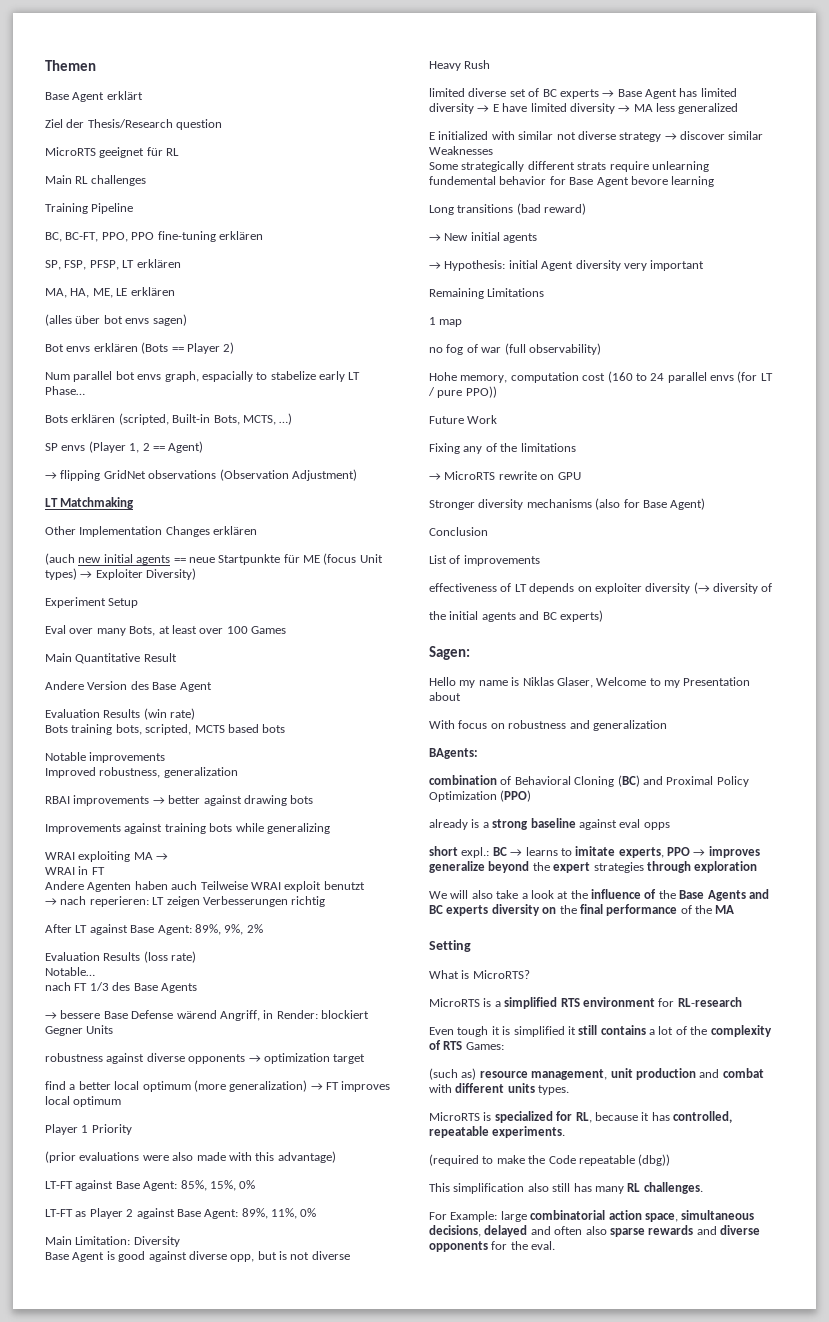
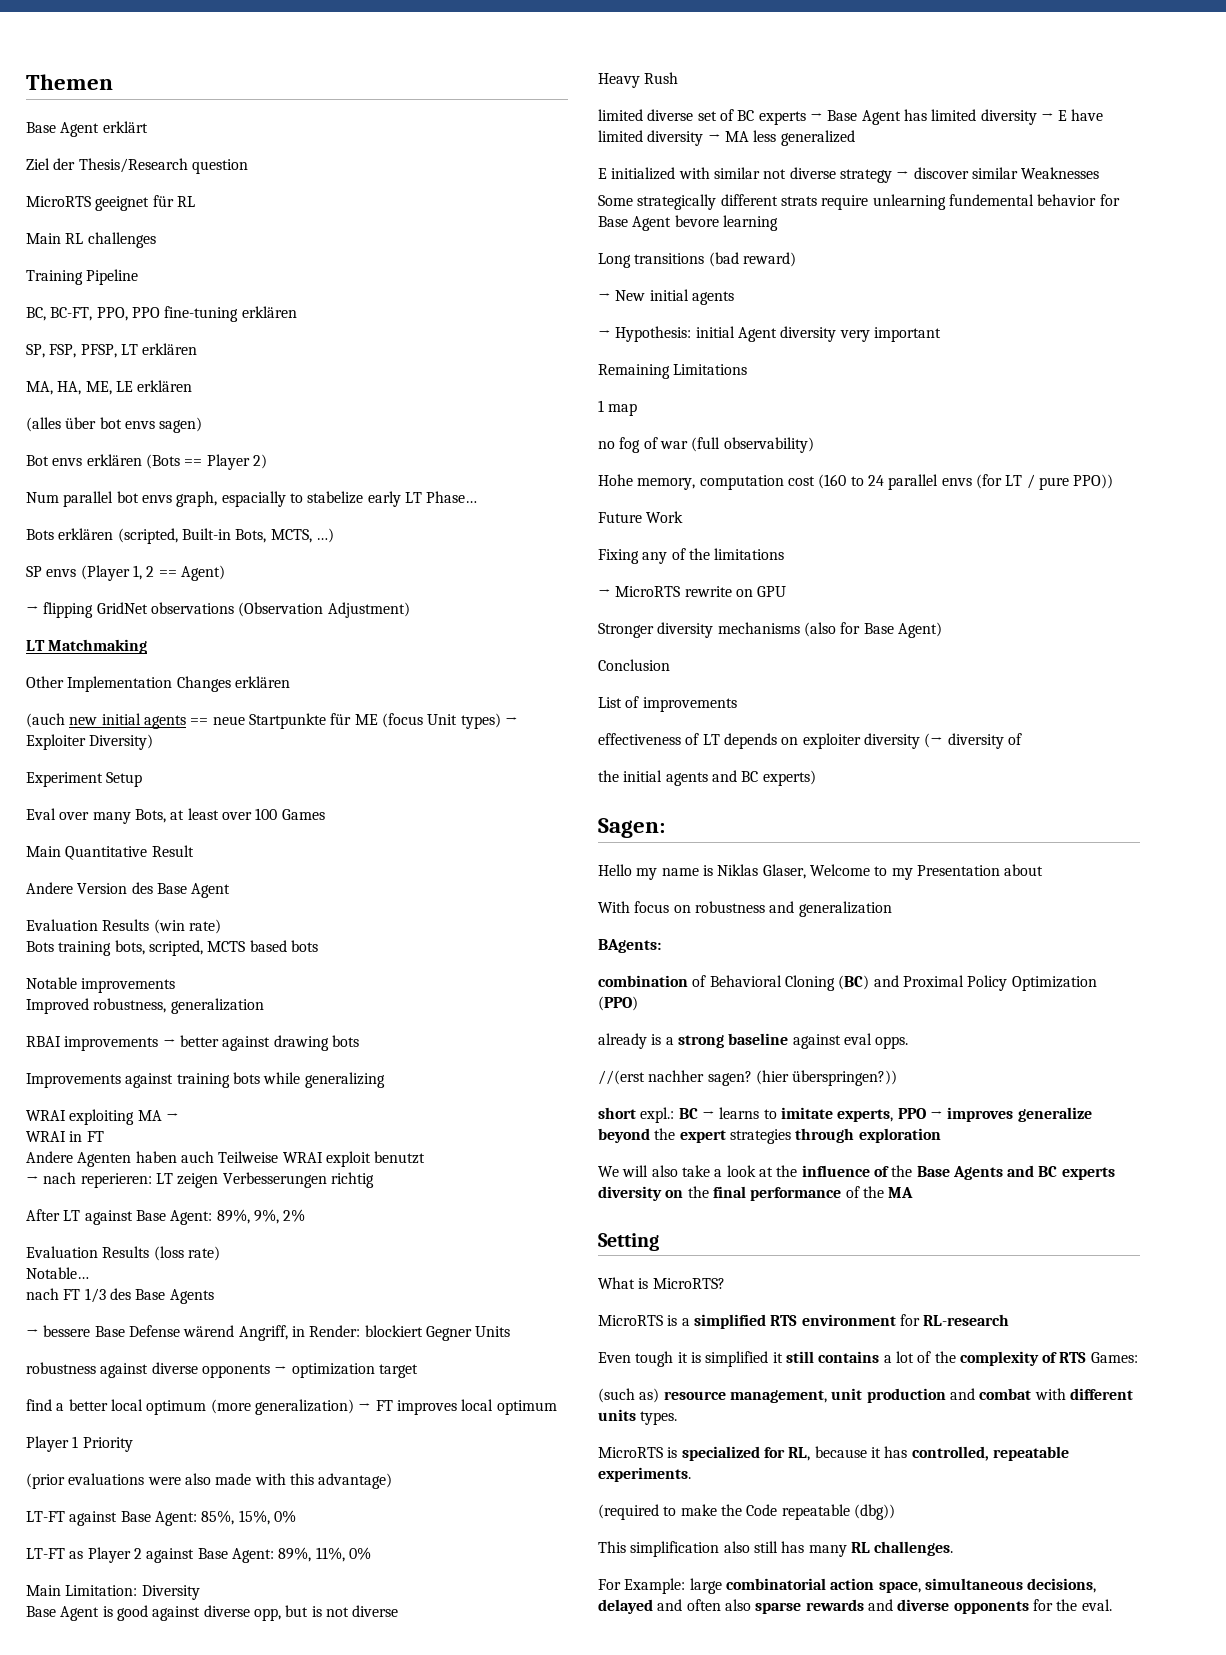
[643,822,670,830] opps -> [875,1036,909,1049] [598,1070,898,1086] opps. // //(erst nachher sagen? (hier überspringen?))

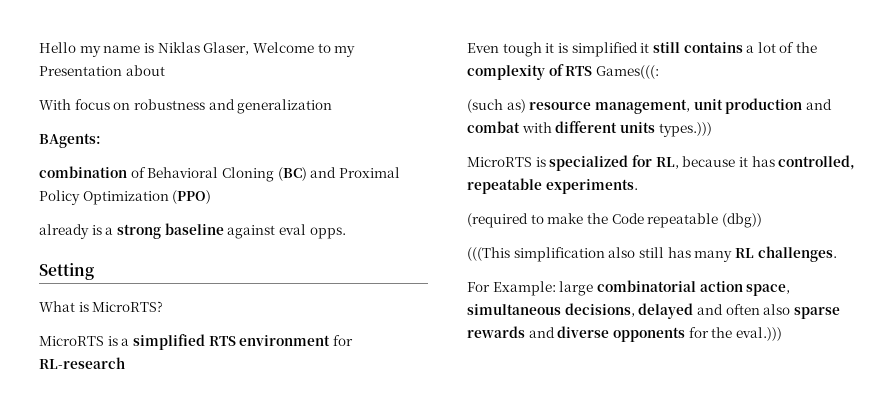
[26,74,113,90] [26,121,148,137] [26,158,248,174] [26,195,195,211] [26,232,156,248] [26,269,139,285] [26,306,297,322] [26,343,198,358] [26,380,193,395] [26,417,203,433] [26,454,267,470] [26,491,478,507] [26,528,334,544] [26,565,225,581] [26,602,410,618] [26,639,148,654] [26,676,290,692] [26,713,518,729] [26,734,154,750] [26,772,143,787] [26,808,325,824] [26,845,194,860] [26,882,231,898] [26,919,221,934] [26,940,318,956] [26,977,176,993] [26,998,264,1014] [26,1035,359,1051] [26,1072,385,1088] [26,1109,179,1125] [26,1131,104,1142] [26,1151,426,1167] [26,1172,374,1188] [26,1209,306,1225] [26,1246,220,1261] [26,1267,89,1279] [26,1288,214,1304] [26,1325,511,1341] [26,1362,418,1378] [26,1399,557,1415] [26,1436,133,1452] [26,1473,393,1489] [26,1510,296,1526] [26,1547,371,1563] [26,1585,200,1600] [26,1605,399,1621] [598,72,679,88] [598,109,1104,125] [598,130,855,146] [598,167,1100,183] [598,194,1120,210] [598,215,778,231] [598,252,796,268] [598,289,734,305] [598,326,941,342] [598,364,748,379] [598,400,638,416] [598,437,814,453] [598,474,1114,490] [598,511,684,523] [598,548,785,564] [598,586,787,597] [598,622,942,638] [598,659,670,671] [598,696,737,712] [598,733,1022,749] [598,770,816,786] [598,818,665,838] Themen // Base Agent erklärt // Ziel der Thesis/Research question // MicroRTS geeignet für RL // Main RL challenges // Training Pipeline // BC, BC-FT, PPO, PPO fine-tuning erklären // SP, FSP, PFSP, LT erklären // MA, HA, ME, LE erklären // (alles über bot envs sagen) // Bot envs erklären (Bots == Player 2) // Num parallel bot envs graph, espacially to stabelize early LT Phase… // Bots erklären (scripted, Built-in Bots, MCTS, …) // SP envs (Player 1, 2 == Agent) // → flipping GridNet observations (Observation Adjustment) // LT Matchmaking // Other Implementation Changes erklären // (auch new initial agents == neue Startpunkte für ME (focus Unit types) → Exploiter Diversity) // Experiment Setup // Eval over many Bots, at least over 100 Games // Main Quantitative Result // Andere Version des Base Agent // Evaluation Results (win rate) // Bots training bots, scripted, MCTS based bots // Notable improvements // Improved robustness, generalization // RBAI improvements → better against drawing bots // Improvements against training bots while generalizing // WRAI exploiting MA → // WRAI in FT // Andere Agenten haben auch Teilweise WRAI exploit benutzt // → nach reperieren: LT zeigen Verbesserungen richtig // After LT against Base Agent: 89%, 9%, 2% // Evaluation Results (loss rate) // Notable… // nach FT 1/3 des Base Agents // → bessere Base Defense wärend Angriff, in Render: blockiert Gegner Units // robustness against diverse opponents → optimization target // find a better local optimum (more generalization) → FT improves local optimum // Player 1 Priority // (prior evaluations were also made with this advantage) // LT-FT against Base Agent: 85%, 15%, 0% // LT-FT as Player 2 against Base Agent: 89%, 11%, 0% // Main Limitation: Diversity // Base Agent is good against diverse opp, but is not diverse // Heavy Rush // limited diverse set of BC experts → Base Agent has limited diversity → E have limited diversity → MA less generalized // E initialized with similar not diverse strategy → discover similar Weaknesses // Some strategically different strats require unlearning fundemental behavior for Base Agent bevore learning // Long transitions (bad reward) // → New initial agents // → Hypothesis: initial Agent diversity very important // Remaining Limitations // 1 map // no fog of war (full observability) // Hohe memory, computation cost (160 to 24 parallel envs (for LT / pure PPO)) // Future Work // Fixing any of the limitations // → MicroRTS rewrite on GPU // Stronger diversity mechanisms (also for Base Agent) // Conclusion // List of improvements // effectiveness of LT depends on exploiter diversity (→ diversity of // the initial agents and BC experts) // Sagen: // -> (39, 47) none
[598,1070,898,1086] [598,1107,1092,1123] [598,1128,941,1144] [598,1165,1115,1180] [598,1186,914,1201] // //(erst nachher sagen? (hier überspringen?)) // short expl.: BC → learns to imitate experts, PPO → improves generalize beyond the expert strategies through exploration // We will also take a look at the influence of the Base Agents and BC experts diversity on the final performance of the MA -> (346, 233) none
[1090,1352,1138,1363] Games: -> [595,65,659,79] Games(((:
[640,1411,678,1425] types. -> [658,122,712,137] types.)))
[598,1541,626,1553] This -> [467,247,510,261] (((This
[1081,1599,1112,1611] eval. -> [735,327,782,341] eval.)))

